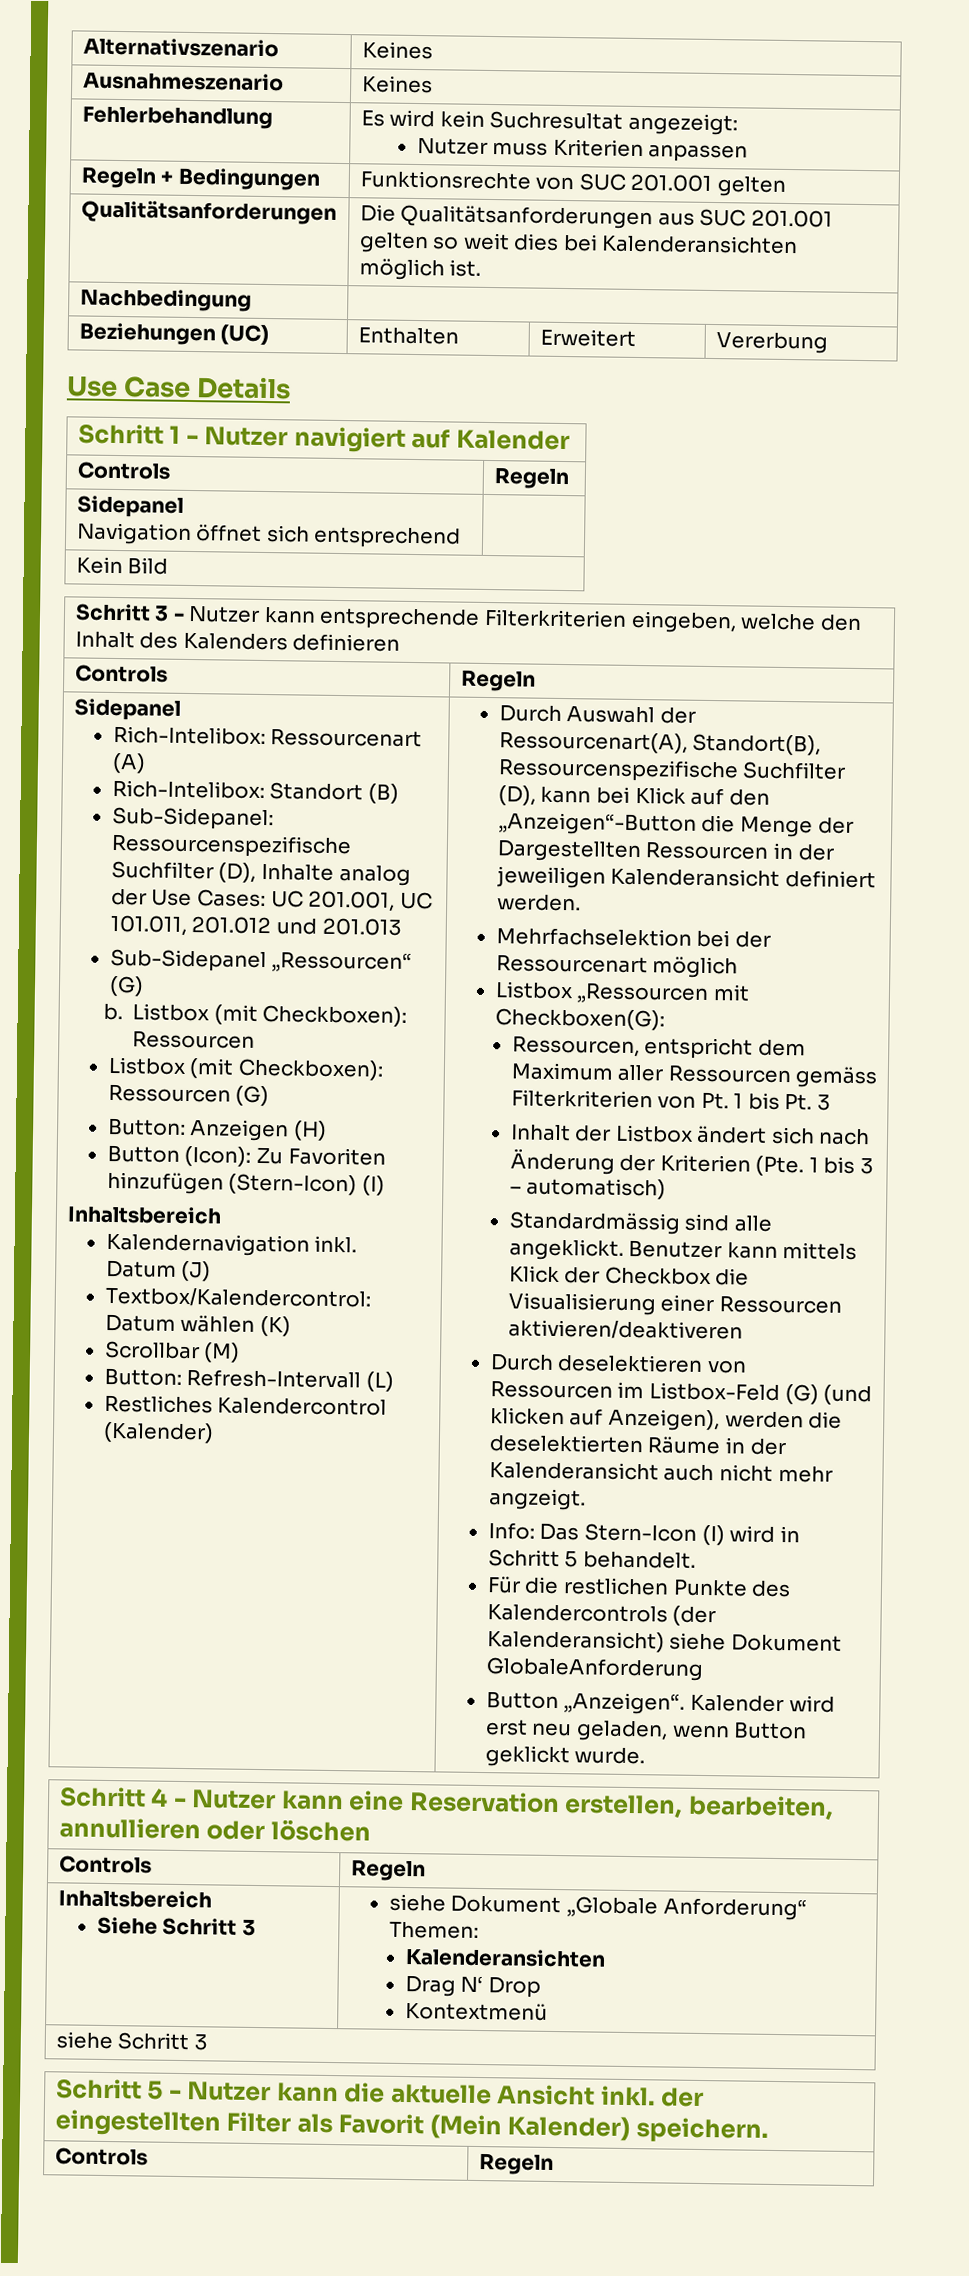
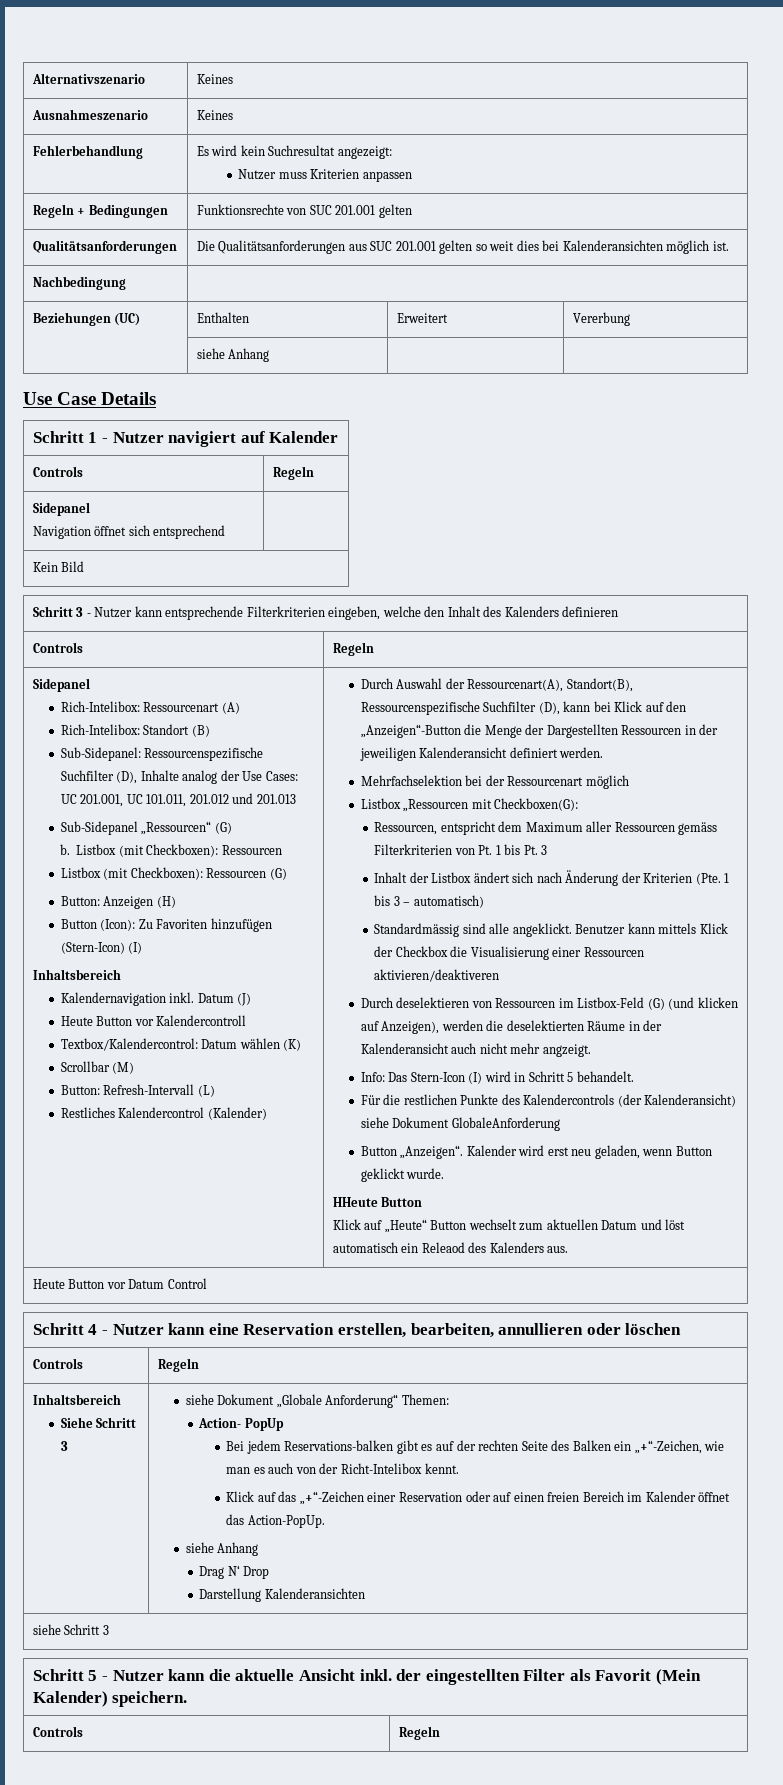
(828, 343) none -> [196,348,270,362] // | siehe Anhang | |
(212, 1271) none -> [60,1015,247,1026] // Heute Button vor Kalendercontroll
(646, 1756) none -> [332,1197,423,1207] [332,1219,686,1233] [332,1242,569,1253] [32,1278,207,1289] // HHeute Button // Klick auf „Heute“ Button wechselt zum aktuellen Datum und löst automatisch ein Releaod des Kalenders aus. // Heute Button vor Datum Control
[404,1948,606,1968] Kalenderansichten -> [198,1418,284,1431] [226,1440,725,1454] [226,1463,459,1474] [226,1491,731,1505] [226,1514,325,1528] [185,1542,259,1556] Action- PopUp // Bei jedem Reservations-balken gibt es auf der rechten Seite des Balken ein „+“-Zeichen, wie man es auch von der Richt-Intelibox kennt. // Klick auf das „+“-Zeichen einer Reservation oder auf einen freien Bereich im Kalender öffnet das Action-PopUp. // siehe Anhang
[404,2002,548,2021] Kontextmenü -> [199,1588,365,1602] Darstellung Kalenderansichten

